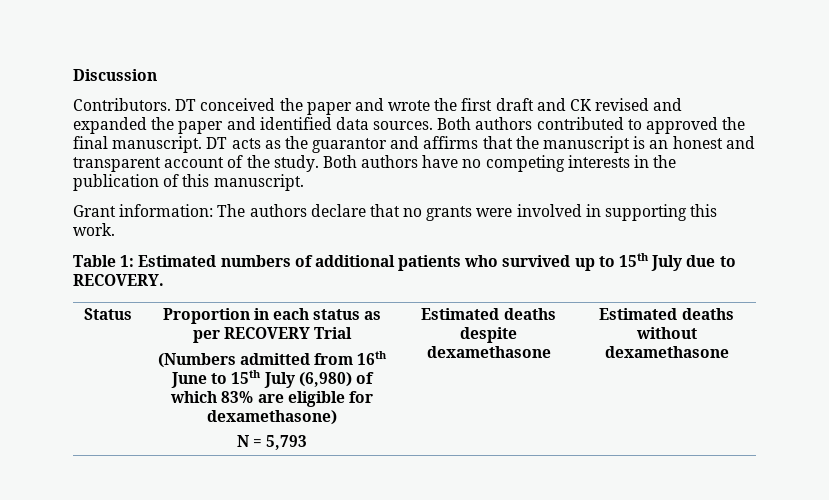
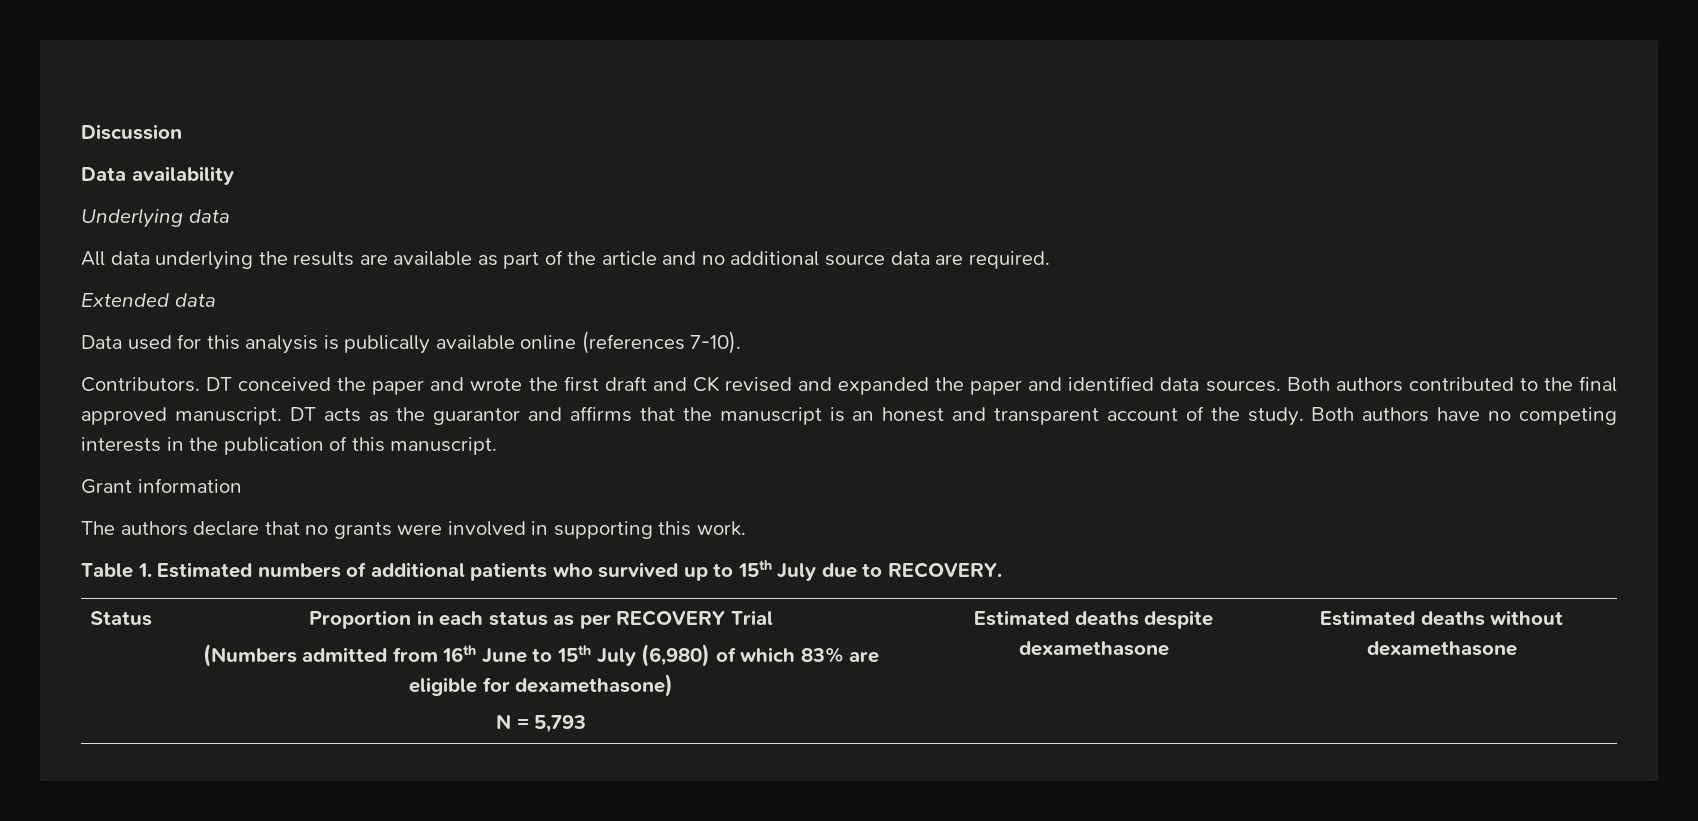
(157, 75) none -> [81,166,234,185] [81,208,230,228] [81,250,1050,270] [81,293,216,307] [81,331,742,354] // Data availability // Underlying data // All data underlying the results are available as part of the article and no additional source data are required. // Extended data // Data used for this analysis is publically available online (references 7-10).
[646,117,719,134] approved -> (1538, 384) none
(108, 142) none -> [81,407,167,425] approved
[119,204,214,217] information: -> [137,478,242,493] information //
[120,255,135,267] 1: -> [137,563,152,577] 1.

